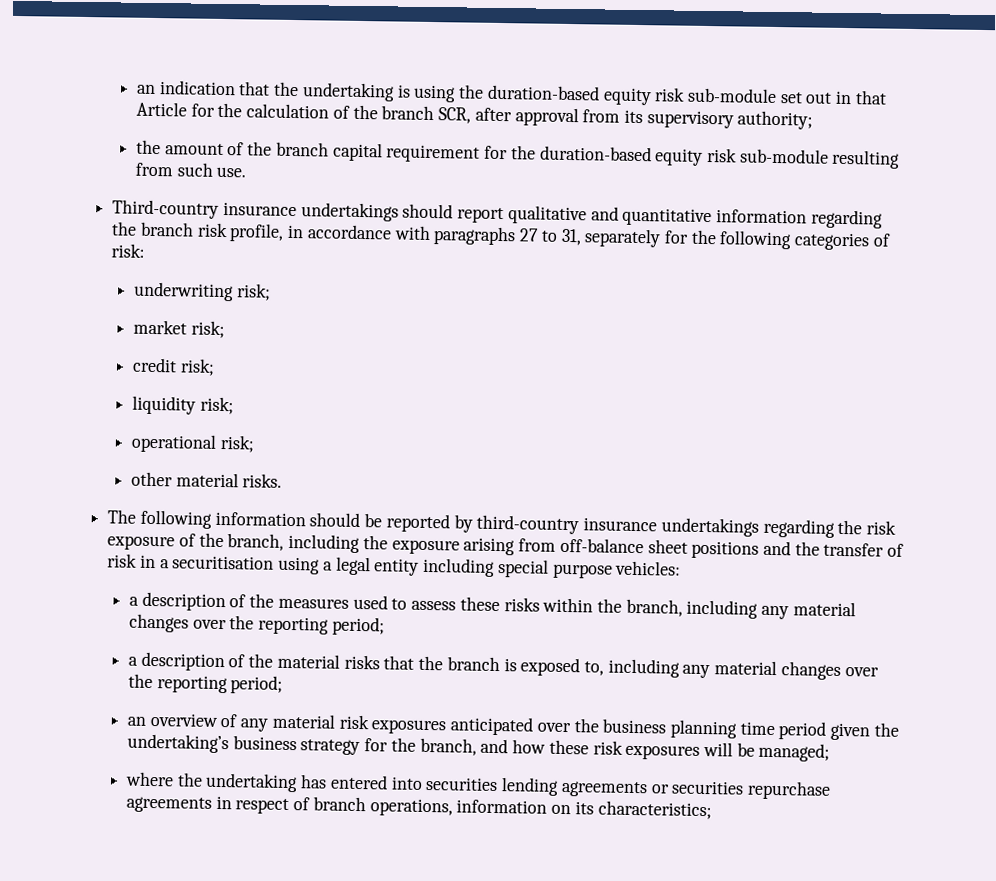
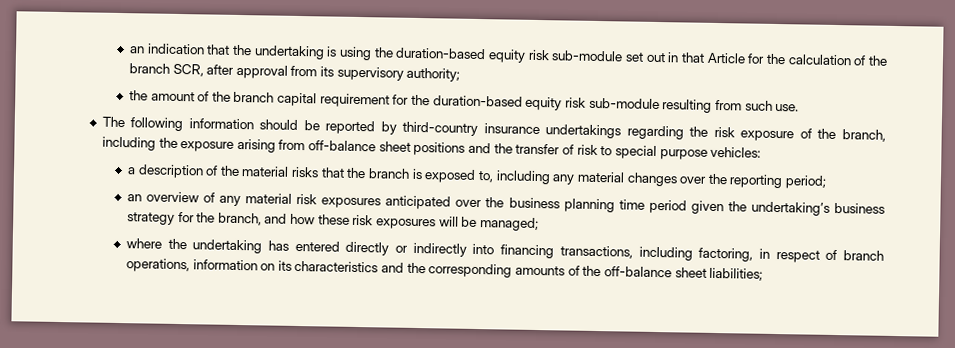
[112,199,883,229] [111,221,891,251] [111,243,146,258] [134,281,271,302] [133,319,225,339] [132,357,215,376] [132,395,234,415] [131,433,255,453] [131,471,283,488] // Third-country insurance undertakings should report qualitative and quantitative information regarding the branch risk profile, in accordance with paragraphs 27 to 31, separately for the following categories of risk: // underwriting risk; // market risk; // credit risk; // liquidity risk; // operational risk; // other material risks. -> (800, 107) none
[139,554,682,579] [129,591,856,620] [129,613,385,636] in a securitisation using a legal entity including special purpose vehicles: // a description of the measures used to assess these risks within the branch, including any material changes over the reporting period; -> [600,145,762,160] to special purpose vehicles:
[390,776,832,800] [126,796,213,813] into securities lending agreements or securities repurchase agreements -> [345,241,754,262] directly or indirectly into financing transactions, including factoring,
[597,800,712,820] characteristics; -> [294,260,764,281] characteristics and the corresponding amounts of the off-balance sheet liabilities;

